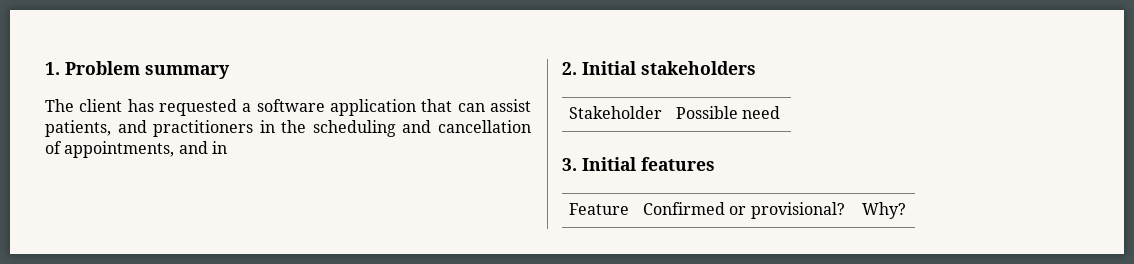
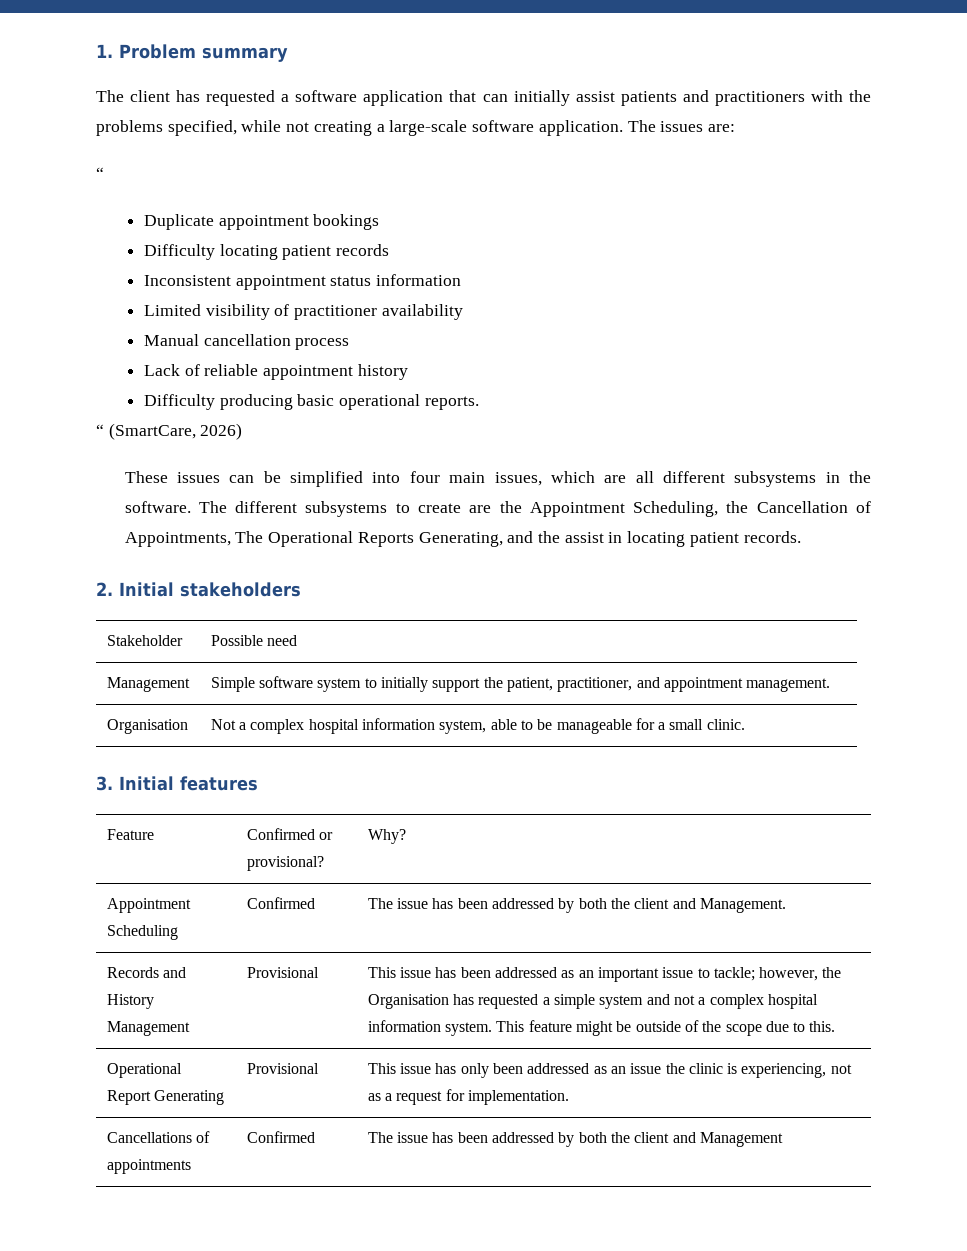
[489,99,531,112] [45,120,531,137] [45,141,227,158] assist patients, and practitioners in the scheduling and cancellation of appointments, and in -> [513,90,872,106] [96,120,735,136] [96,167,104,179] [143,214,380,230] [143,244,390,260] [143,274,462,290] [143,304,463,320] [143,334,350,350] [143,364,408,380] [143,394,479,410] [96,423,243,440] [124,471,871,487] [124,501,872,517] [124,531,801,547] initially assist patients and practitioners with the problems specified, while not creating a large-scale software application. The issues are: // “ // Duplicate appointment bookings // Difficulty locating patient records // Inconsistent appointment status information // Limited visibility of practitioner availability // Manual cancellation process // Lack of reliable appointment history // Difficulty producing basic operational reports. // “ (SmartCare, 2026) // These issues can be simplified into four main issues, which are all different subsystems in the software. The different subsystems to create are the Appointment Scheduling, the Cancellation of Appointments, The Operational Reports Generating, and the assist in locating patient records.
(781, 112) none -> [106,677,190,692] [210,676,831,692] [106,719,188,734] [210,718,745,734] // Management | Simple software system to initially support the patient, practitioner, and appointment management. // Organisation | Not a complex hospital information system, able to be manageable for a small clinic.
(906, 210) none -> [106,898,191,913] [106,925,178,940] [246,897,315,909] [367,898,786,913] [106,967,186,978] [106,994,154,1009] [106,1021,190,1036] [246,967,319,978] [367,967,842,982] [367,994,818,1009] [367,1020,836,1036] [106,1063,182,1078] [106,1090,224,1105] [246,1063,319,1074] [367,1063,852,1078] [367,1089,569,1105] [106,1131,210,1143] [106,1159,191,1174] [246,1131,315,1143] [367,1132,783,1147] // Appointment Scheduling | Confirmed | The issue has been addressed by both the client and Management. // Records and History Management | Provisional | This issue has been addressed as an important issue to tackle; however, the Organisation has requested a simple system and not a complex hospital information system. This feature might be outside of the scope due to this. // Operational Report Generating | Provisional | This issue has only been addressed as an issue the clinic is experiencing, not as a request for implementation. // Cancellations of appointments | Confirmed | The issue has been addressed by both the client and Management

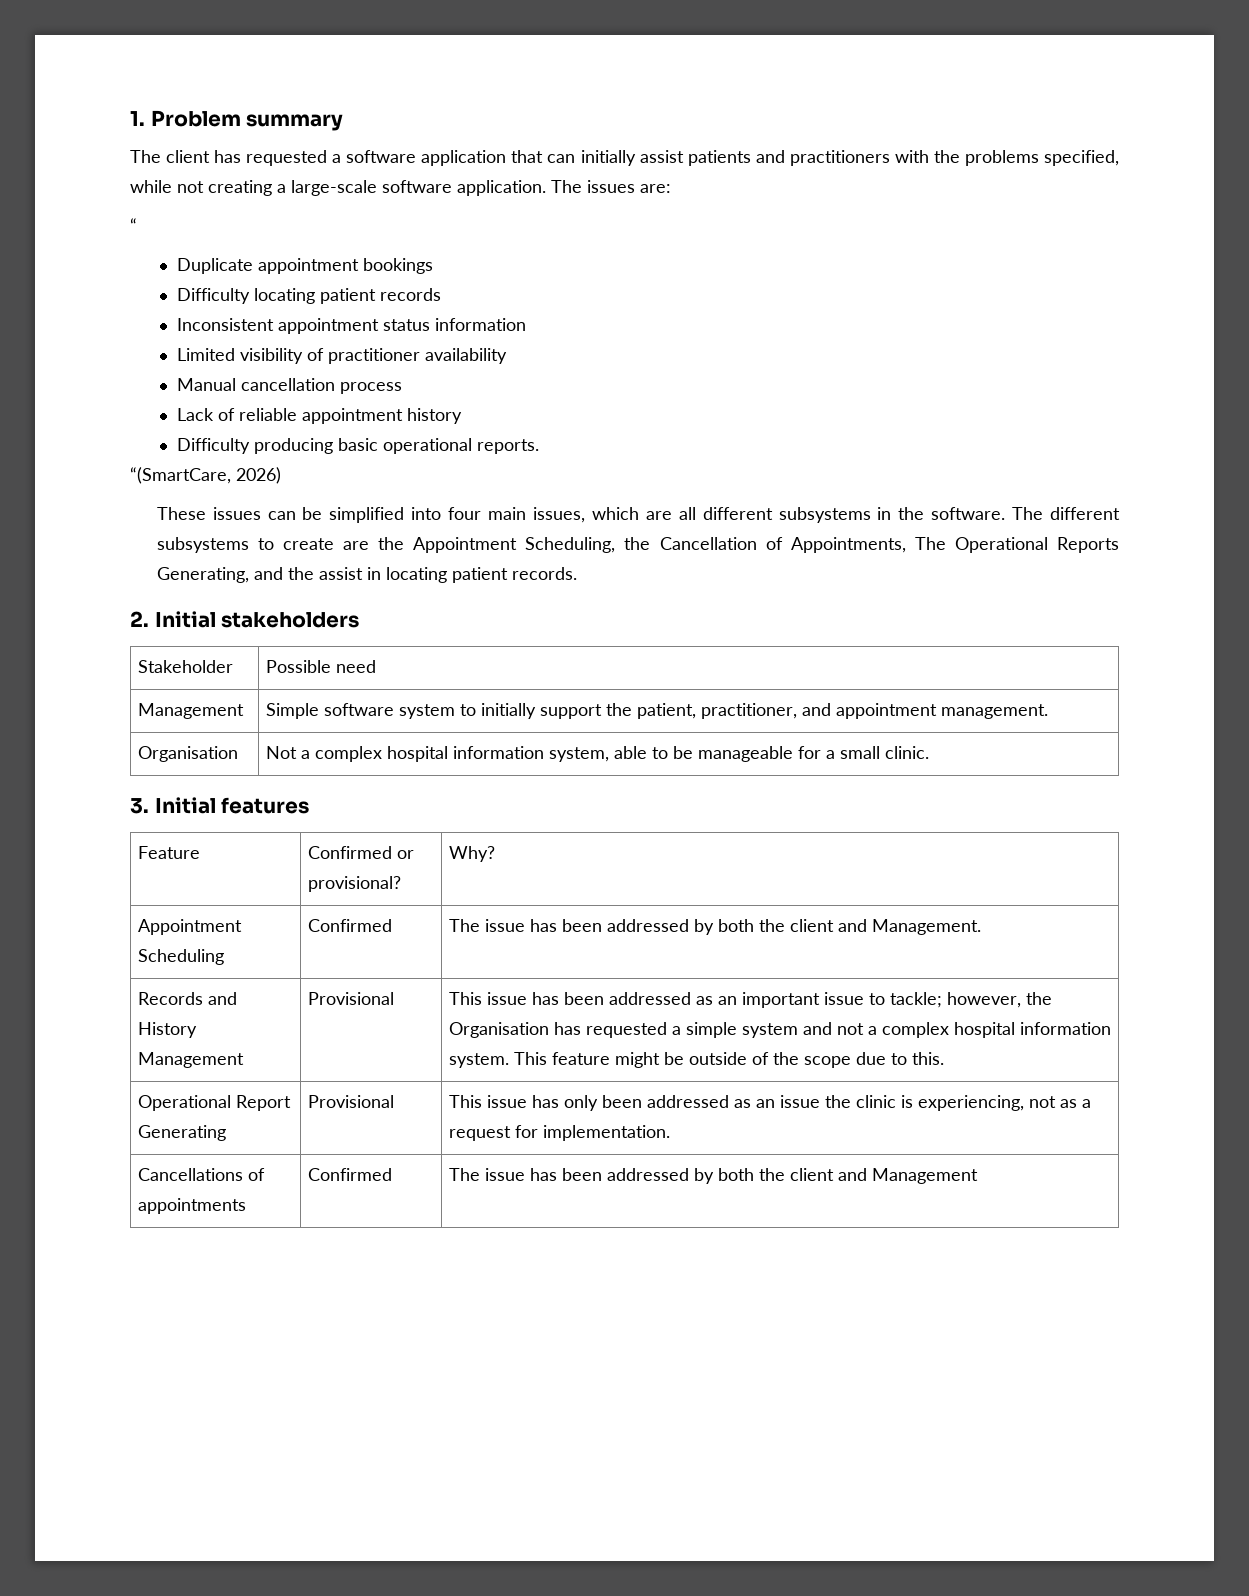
[96,423,196,440] “ (SmartCare, -> [130,467,231,484] “(SmartCare,

